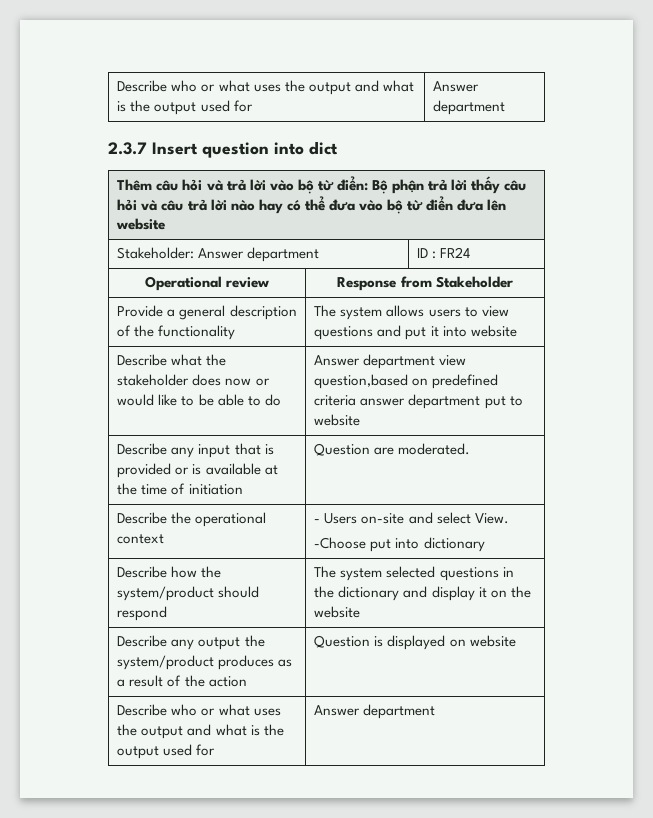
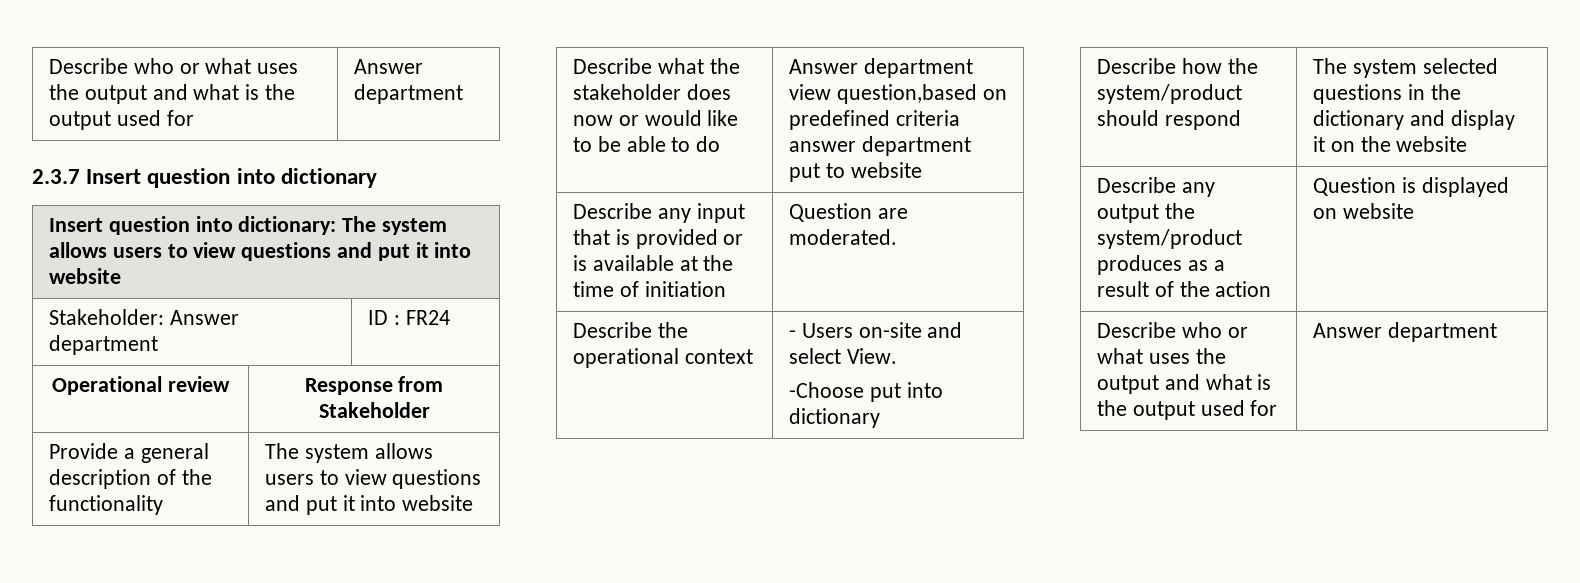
[309,141,338,155] [117,176,527,194] [117,196,507,214] dict // Thêm câu hỏi và trả lời vào bộ từ điển: Bộ phận trả lời thấy câu hỏi và câu trả lời nào hay có thể đưa vào bộ từ điển đưa lên -> [280,168,377,188] [48,216,447,235] [48,242,472,261] dictionary // Insert question into dictionary: The system allows users to view questions and put it into

